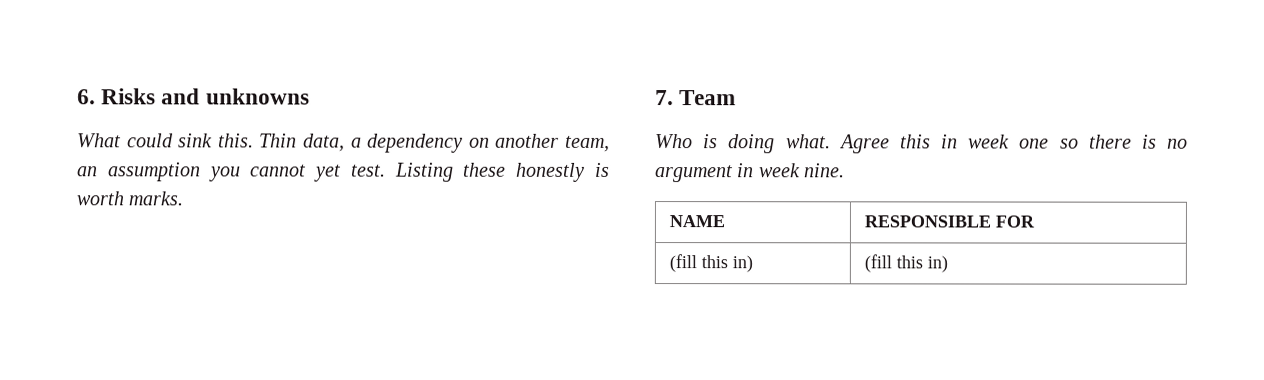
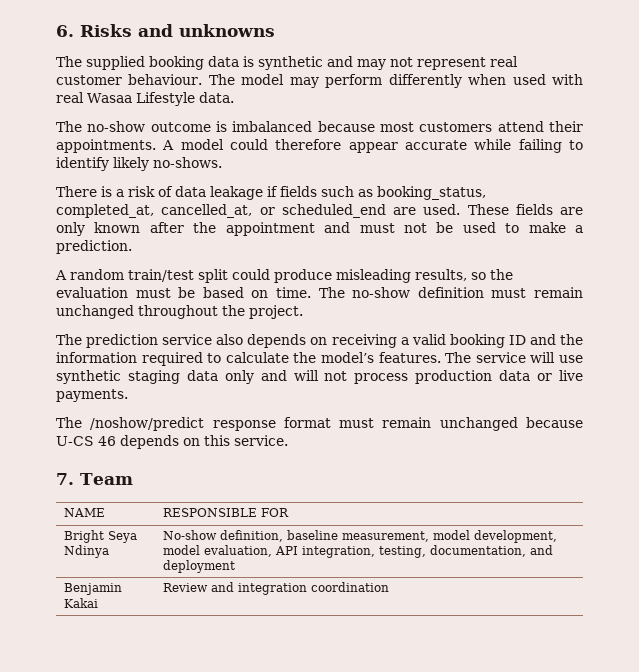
[77,133,611,153] [77,162,610,182] [76,191,184,206] [655,90,737,106] [655,134,1188,154] [655,163,846,183] [669,215,726,228] [864,215,1036,228] [669,254,754,273] [864,254,949,273] What could sink this. Thin data, a dependency on another team, an assumption you cannot yet test. Listing these honestly is worth marks. // 7. Team // Who is doing what. Agree this in week one so there is no argument in week nine. // NAME | RESPONSIBLE FOR // (fill this in) | (fill this in) -> [56,56,518,70] [56,74,583,88] [56,92,234,106] [56,121,583,132] [56,139,583,153] [56,157,222,171] [56,186,486,200] [56,204,583,218] [56,222,584,236] [56,240,132,254] [55,269,513,283] [56,287,583,298] [56,305,303,319] [56,334,583,348] [56,352,584,366] [56,370,584,384] [56,389,128,402] [56,417,583,431] [56,435,288,449] [56,473,133,485] [63,508,105,517] [162,508,289,517] [63,530,137,543] [63,545,109,558] [162,530,557,543] [162,545,553,558] [162,560,235,573] [63,583,122,595] [63,598,98,608] [162,582,389,595] The supplied booking data is synthetic and may not represent real customer behaviour. The model may perform differently when used with real Wasaa Lifestyle data. // The no-show outcome is imbalanced because most customers attend their appointments. A model could therefore appear accurate while failing to identify likely no-shows. // There is a risk of data leakage if fields such as booking_status, completed_at, cancelled_at, or scheduled_end are used. These fields are only known after the appointment and must not be used to make a prediction. // A random train/test split could produce misleading results, so the evaluation must be based on time. The no-show definition must remain unchanged throughout the project. // The prediction service also depends on receiving a valid booking ID and the information required to calculate the model’s features. The service will use synthetic staging data only and will not process production data or live payments. // The /noshow/predict response format must remain unchanged because U-CS 46 depends on this service. // 7. Team // NAME | RESPONSIBLE FOR // Bright Seya Ndinya | No-show definition, baseline measurement, model development, model evaluation, API integration, testing, documentation, and deployment // Benjamin Kakai | Review and integration coordination

